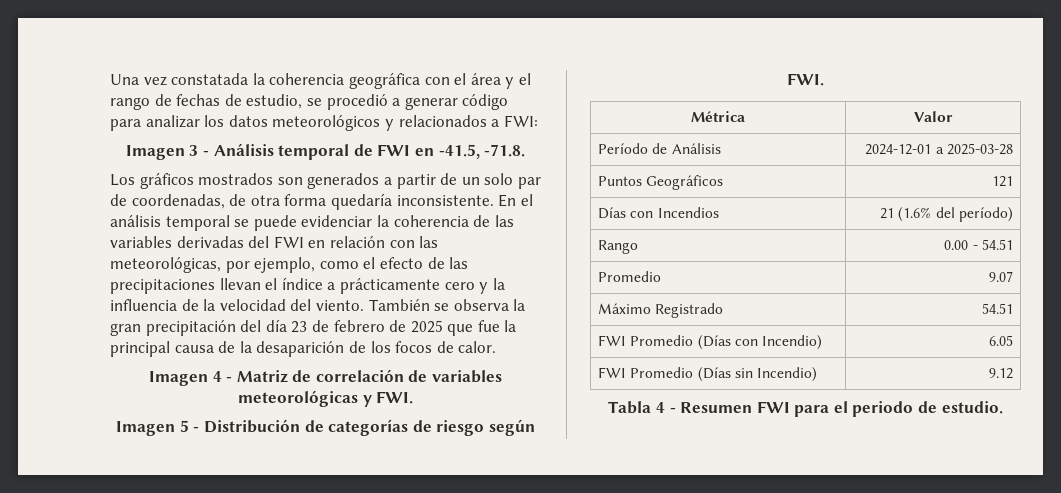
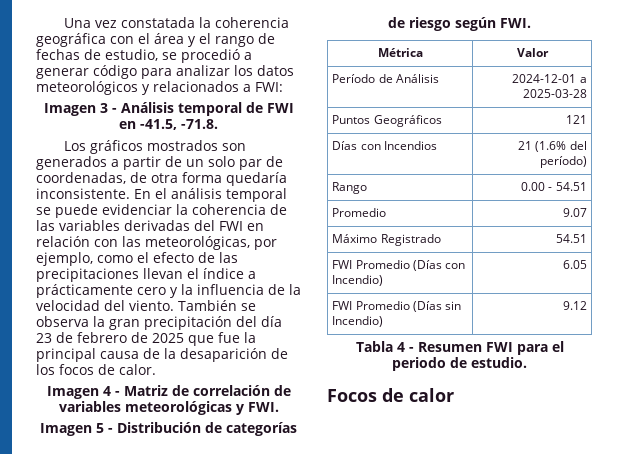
(1003, 407) none -> [327,388,454,402] // Focos de calor

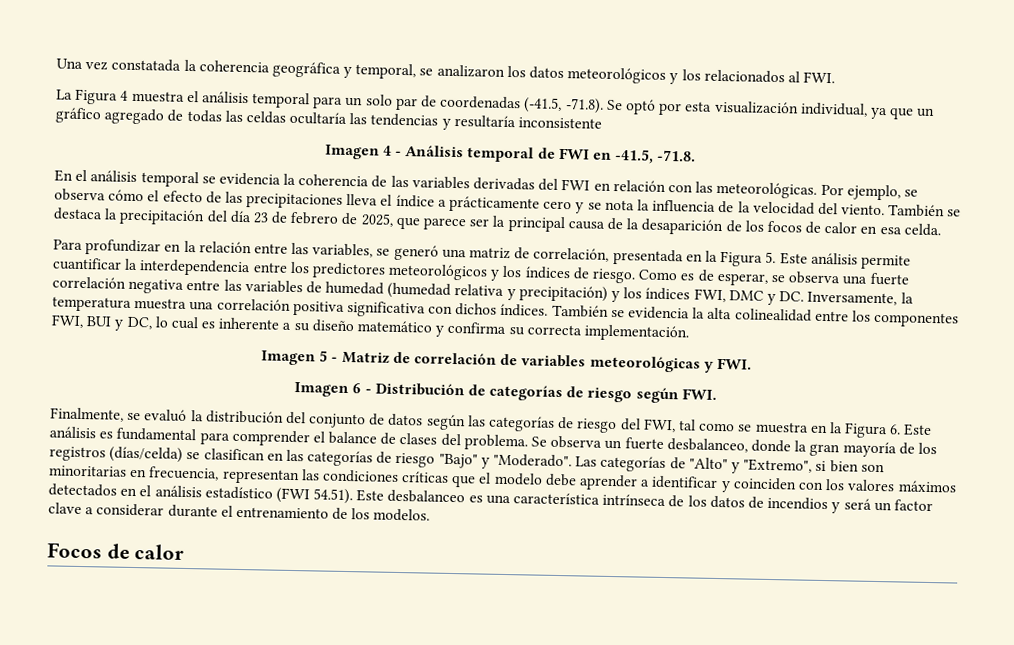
[110,33,275,47] [36,49,252,63] [36,65,294,79] [36,81,283,95] [43,103,108,116] con el área y el rango de fechas de estudio, se procedió a generar código para analizar los datos meteorológicos y relacionados a FWI: // Imagen 3 -> [343,63,836,85] [56,88,936,120] [55,107,603,130] [324,144,392,160] y temporal, se analizaron los datos meteorológicos y los relacionados al FWI. // La Figura 4 muestra el análisis temporal para un solo par de coordenadas (-41.5, -71.8). Se optó por esta visualización individual, ya que un gráfico agregado de todas las celdas ocultaría las tendencias y resultaría inconsistente // Imagen 4
[64,140,247,154] [36,156,283,170] [36,172,287,186] [36,188,130,199] Los gráficos mostrados son generados a partir de un solo par de coordenadas, de otra forma quedaría inconsistente. -> (697, 155) none
[55,204,172,218] puede evidenciar -> [218,172,281,186] evidencia
[145,236,277,250] [36,252,133,266] meteorológicas, por ejemplo, como -> [716,181,918,201] [54,188,145,202] meteorológicas. Por ejemplo, se observa cómo
[143,268,183,279] llevan -> [346,193,379,206] lleva
(178, 292) none -> [587,199,635,211] se nota
[36,316,140,330] observa la gran -> [53,207,119,221] destaca la
[152,332,240,346] 2025 que fue -> [360,213,490,231] 2025, que parece ser
[119,364,156,375] [46,386,111,399] calor. // Imagen 4 -> [824,221,941,237] [53,239,911,270] [52,257,909,286] [52,276,914,306] [52,296,960,328] [51,314,689,342] [261,350,329,366] calor en esa celda. // Para profundizar en la relación entre las variables, se generó una matriz de correlación, presentada en la Figura 5. Este análisis permite cuantificar la interdependencia entre los predictores meteorológicos y los índices de riesgo. Como es de esperar, se observa una fuerte correlación negativa entre las variables de humedad (humedad relativa y precipitación) y los índices FWI, DMC y DC. Inversamente, la temperatura muestra una correlación positiva significativa con dichos índices. También se evidencia la alta colinealidad entre los componentes FWI, BUI y DC, lo cual es inherente a su diseño matemático y confirma su correcta implementación. // Imagen 5
[96,423,104,433] 5 -> [352,383,362,394] 6
[377,48,423,57] [516,48,549,57] [332,74,439,83] [512,74,587,83] [522,89,587,98] [332,115,442,127] [565,115,587,124] [332,141,437,150] [518,141,587,152] [539,156,587,168] [332,182,368,194] [521,182,587,191] [332,208,387,217] [562,208,587,217] [332,234,441,246] [555,234,587,243] [332,260,466,271] [332,275,384,286] [562,260,587,269] [332,301,462,312] [332,316,384,327] [562,301,587,310] [355,341,564,355] [392,357,527,371] // Métrica | Valor // Período de Análisis | 2024-12-01 a 2025-03-28 // Puntos Geográficos | 121 // Días con Incendios | 21 (1.6% del período) // Rango | 0.00 - 54.51 // Promedio | 9.07 // Máximo Registrado | 54.51 // FWI Promedio (Días con Incendio) | 6.05 // FWI Promedio (Días sin Incendio) | 9.12 // Tabla 4 - Resumen FWI para el periodo de estudio. -> [50,407,933,439] [49,426,937,458] [49,446,885,474] [49,465,957,493] [48,483,933,514] [48,502,431,522] // Finalmente, se evaluó la distribución del conjunto de datos según las categorías de riesgo del FWI, tal como se muestra en la Figura 6. Este análisis es fundamental para comprender el balance de clases del problema. Se observa un fuerte desbalanceo, donde la gran mayoría de los registros (días/celda) se clasifican en las categorías de riesgo "Bajo" y "Moderado". Las categorías de "Alto" y "Extremo", si bien son minoritarias en frecuencia, representan las condiciones críticas que el modelo debe aprender a identificar y coinciden con los valores máximos detectados en el análisis estadístico (FWI 54.51). Este desbalanceo es una característica intrínseca de los datos de incendios y será un factor clave a considerar durante el entrenamiento de los modelos.

